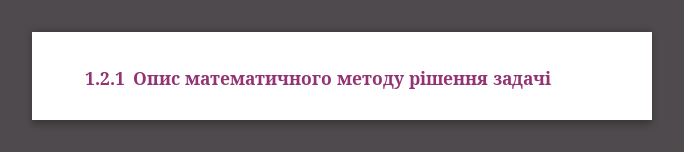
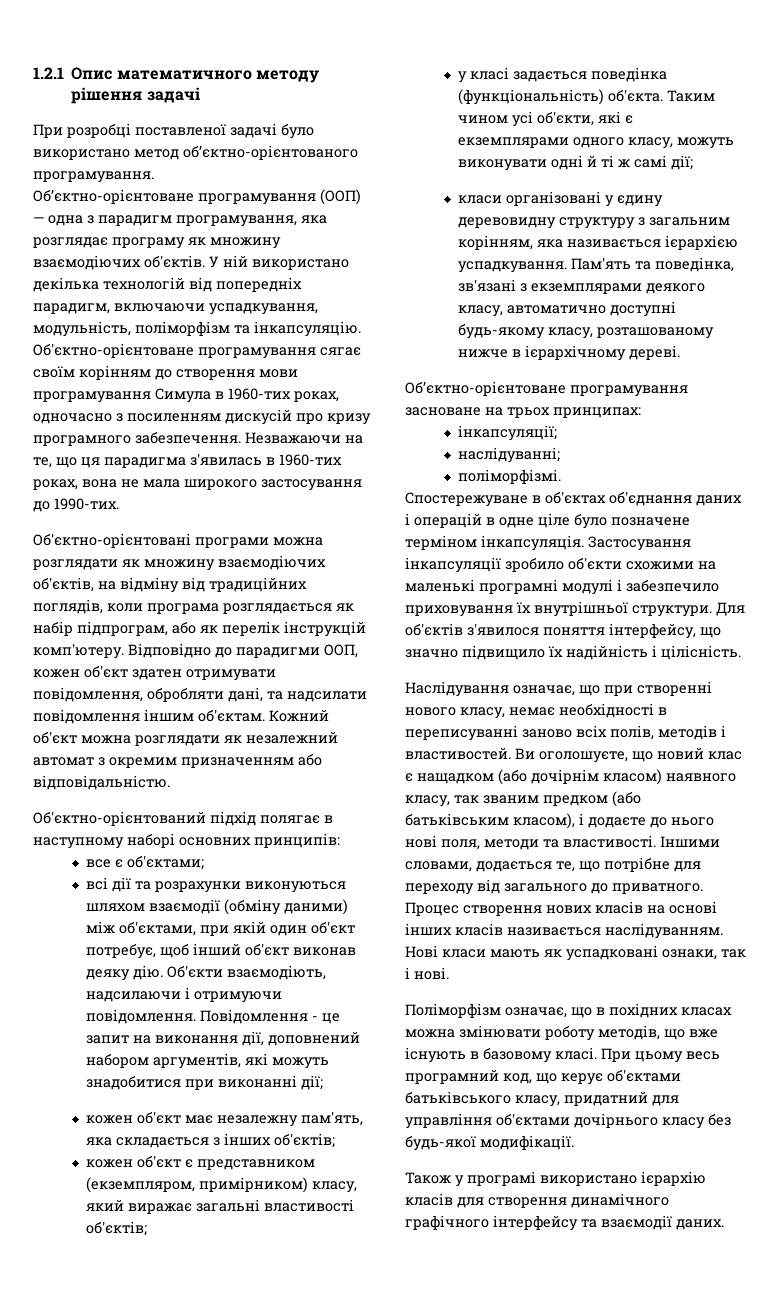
(551, 80) none -> [33,123,314,139] [33,145,358,160] [33,171,154,183] [33,189,361,205] [33,215,327,227] [33,237,281,249] [33,255,349,270] [33,277,302,292] [33,303,318,315] [33,321,361,337] [33,343,361,359] [33,365,298,380] [33,388,339,403] [33,409,371,425] [33,432,363,446] [33,453,342,468] [33,479,362,491] [33,498,119,512] [33,533,323,548] [33,555,326,571] [33,577,307,593] [33,599,354,614] [33,621,366,637] [33,643,358,659] [33,665,276,681] [33,687,367,702] [33,709,329,724] [33,731,338,746] [33,754,322,768] [33,775,170,790] [33,811,333,826] [33,833,340,849] [85,855,204,870] [85,877,346,893] [85,899,348,915] [85,921,355,936] [85,943,356,959] [85,965,326,981] [85,987,282,1003] [85,1009,340,1024] [85,1031,360,1046] [85,1053,329,1069] [85,1075,323,1090] [85,1111,363,1127] [85,1133,335,1148] [85,1155,315,1170] [85,1177,357,1193] [85,1199,354,1214] [85,1221,147,1236] [457,67,667,83] [457,89,715,105] [457,111,633,127] [457,137,734,149] [457,155,693,171] [457,191,663,207] [457,217,730,229] [457,235,738,250] [457,257,734,273] [457,279,705,294] [457,301,676,317] [457,324,714,339] [457,345,680,361] [405,381,688,397] [405,407,641,418] [457,425,557,441] [457,447,560,463] [457,469,561,484] [405,491,742,507] [405,513,690,529] [405,535,691,551] [405,557,716,573] [405,579,719,595] [405,601,745,617] [405,623,721,639] [405,645,741,660] [405,681,712,697] [405,703,667,719] [405,725,726,741] [405,748,742,763] [405,769,736,785] [405,791,641,807] [405,813,714,829] [405,835,720,850] [405,857,701,872] [405,879,703,895] [405,901,717,916] [405,923,723,939] [405,945,746,961] [405,967,449,980] [405,1003,732,1018] [405,1025,718,1041] [405,1047,720,1063] [405,1069,681,1085] [405,1091,679,1107] [405,1113,731,1129] [405,1135,574,1151] [405,1171,706,1187] [405,1193,669,1208] [405,1215,724,1231] // При розробці поставленої задачі було використано метод об’єктно-орієнтованого програмування. // Об’єктно-орієнтоване програмування (ООП) — одна з парадигм програмування, яка розглядає програму як множину взаємодіючих об'єктів. У ній використано декілька технологій від попередніх парадигм, включаючи успадкування, модульність, поліморфізм та інкапсуляцію. Об'єктно-орієнтоване програмування сягає своїм корінням до створення мови програмування Симула в 1960-тих роках, одночасно з посиленням дискусій про кризу програмного забезпечення. Незважаючи на те, що ця парадигма з'явилась в 1960-тих роках, вона не мала широкого застосування до 1990-тих. // Об'єктно-орієнтовані програми можна розглядати як множину взаємодіючих об'єктів, на відміну від традиційних поглядів, коли програма розглядається як набір підпрограм, або як перелік інструкцій комп'ютеру. Відповідно до парадигми ООП, кожен об'єкт здатен отримувати повідомлення, обробляти дані, та надсилати повідомлення іншим об'єктам. Кожний об'єкт можна розглядати як незалежний автомат з окремим призначенням або відповідальністю. // Об'єктно-орієнтований підхід полягає в наступному наборі основних принципів: // все є об'єктами; // всі дії та розрахунки виконуються шляхом взаємодії (обміну даними) між об'єктами, при якій один об'єкт потребує, щоб інший об'єкт виконав деяку дію. Об'єкти взаємодіють, надсилаючи і отримуючи повідомлення. Повідомлення - це запит на виконання дії, доповнений набором аргументів, які можуть знадобитися при виконанні дії; // кожен об'єкт має незалежну пам'ять, яка складається з інших об'єктів; // кожен об'єкт є представником (екземпляром, примірником) класу, який виражає загальні властивості об'єктів; // у класі задається поведінка (функціональність) об'єкта. Таким чином усі об'єкти, які є екземплярами одного класу, можуть виконувати одні й ті ж самі дії; // класи організовані у єдину деревовидну структуру з загальним корінням, яка називається ієрархією успадкування. Пам'ять та поведінка, зв'язані з екземплярами деякого класу, автоматично доступні будь-якому класу, розташованому нижче в ієрархічному дереві. // Об’єктно-орієнтоване програмування засноване на трьох принципах: // інкапсуляції; // наслідуванні; // поліморфізмі. // Спостережуване в об'єктах об'єднання даних і операцій в одне ціле було позначене терміном інкапсуляція. Застосування інкапсуляції зробило об'єкти схожими на маленькі програмні модулі і забезпечило приховування їх внутрішньої структури. Для об'єктів з'явилося поняття інтерфейсу, що значно підвищило їх надійність і цілісність. // Наслідування означає, що при створенні нового класу, немає необхідності в переписуванні заново всіх полів, методів і властивостей. Ви оголошуєте, що новий клас є нащадком (або дочірнім класом) наявного класу, так званим предком (або батьківським класом), і додаєте до нього нові поля, методи та властивості. Іншими словами, додається те, що потрібне для переходу від загального до приватного. Процес створення нових класів на основі інших класів називається наслідуванням. Нові класи мають як успадковані ознаки, так і нові. // Поліморфізм означає, що в похідних класах можна змінювати роботу методів, що вже існують в базовому класі. При цьому весь програмний код, що керує об'єктами батьківського класу, придатний для управління об'єктами дочірнього класу без будь-якої модифікації. // Також у програмі використано ієрархію класів для створення динамічного графічного інтерфейсу та взаємодії даних.

